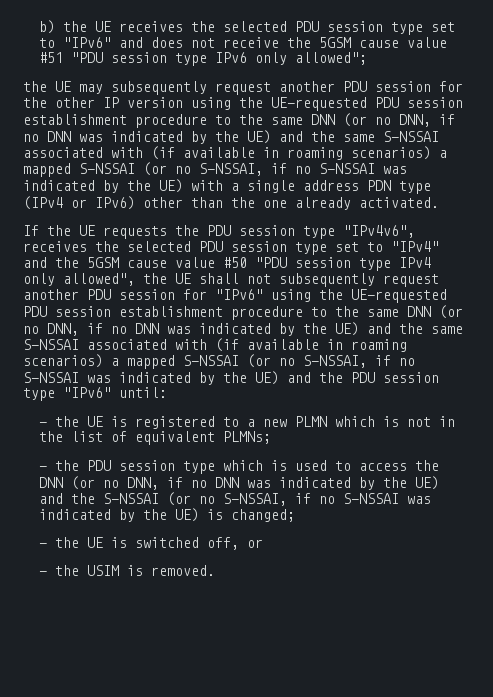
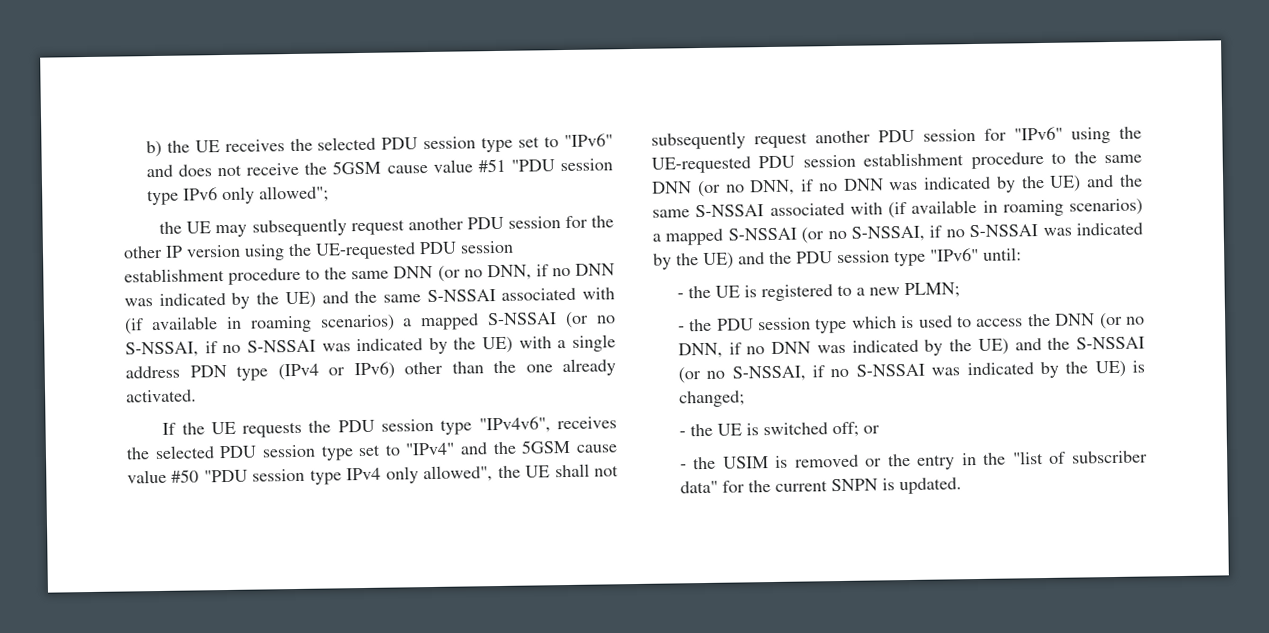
[295,416,456,427] [39,431,272,445] PLMN which is not in the list of equivalent PLMNs; -> [903,282,960,299] PLMN;
[207,537,240,550] off, -> [831,421,859,438] off;
[151,565,216,576] removed. -> [794,450,1148,470] [679,477,962,495] removed or the entry in the "list of subscriber data" for the current SNPN is updated.

